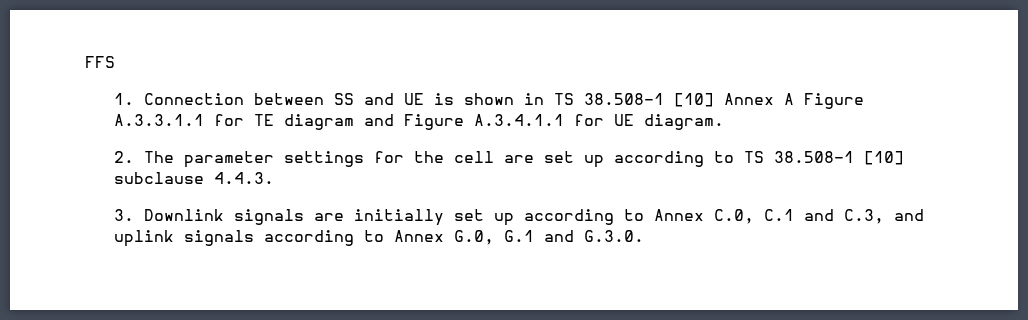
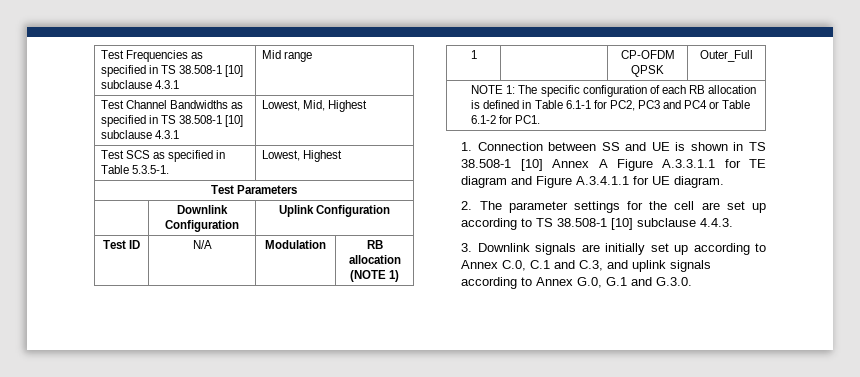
[85,56,115,68] FFS -> [100,50,203,62] [100,65,244,77] [100,80,179,89] [261,50,312,62] [100,100,244,109] [100,115,244,127] [100,130,179,139] [261,100,367,112] [100,150,226,162] [100,165,169,174] [261,150,342,162] [210,185,298,194] [177,205,228,214] [165,220,239,232] [278,205,391,217] [102,240,141,249] [192,240,212,249] [265,240,326,249] [366,240,383,249] [348,255,401,264] [349,270,400,282] [470,50,477,59] [620,50,675,59] [631,65,664,77] [700,50,753,62] [471,85,757,97] [471,100,751,111] [471,115,541,124] Test Frequencies as specified in TS 38.508-1 [10] subclause 4.3.1 | Mid range // Test Channel Bandwidths as specified in TS 38.508-1 [10] subclause 4.3.1 | Lowest, Mid, Highest // Test SCS as specified in Table 5.3.5-1. | Lowest, Highest // Test Parameters // | Downlink Configuration | Uplink Configuration // Test ID | N/A | Modulation | RB allocation (NOTE 1) // 1 | | CP-OFDM QPSK | Outer_Full // NOTE 1: The specific configuration of each RB allocation is defined in Table 6.1-1 for PC2, PC3 and PC4 or Table 6.1-2 for PC1.

